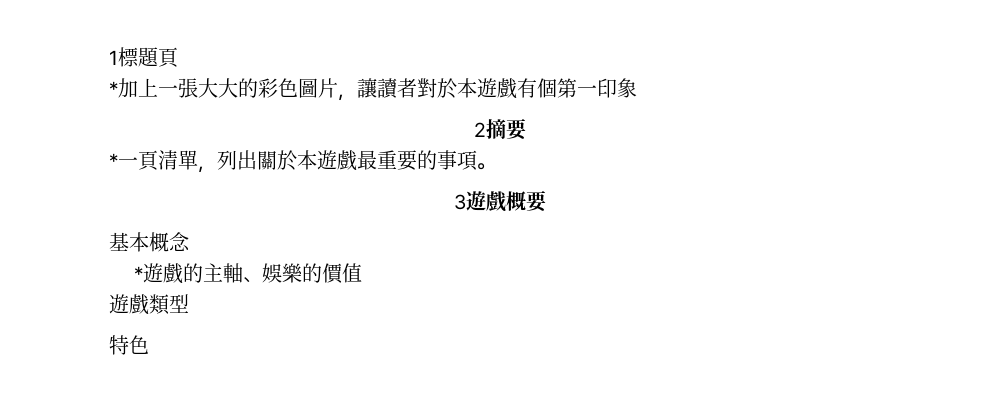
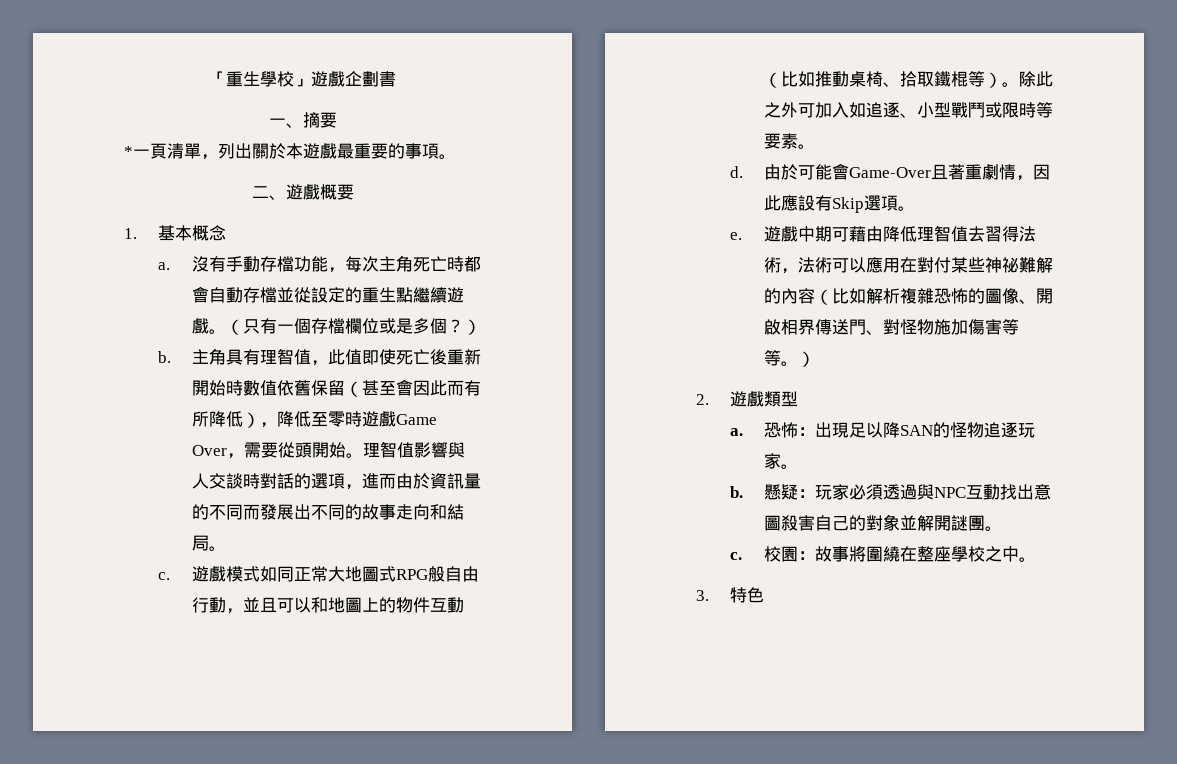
[109,47,179,68] [109,78,637,101] [474,122,486,137] 1標題頁 // *加上一張大大的彩色圖片，讓讀者對於本遊戲有個第一印象 // 2 -> [209,71,396,87] [268,118,303,128] 「重生學校」遊戲企劃書 // 一、
[454,194,466,210] 3 -> [251,186,286,200] 二、
(547, 201) none -> [124,228,137,239] 1.
[133,263,362,284] [109,294,189,315] *遊戲的主軸、娛樂的價值 // 遊戲類型 // -> [157,255,481,273] [191,286,464,303] [191,318,481,335] [157,348,481,366] [191,379,481,397] [191,411,437,428] [191,441,465,459] [191,473,481,490] [191,504,464,520] [191,535,226,551] [157,566,479,582] [191,597,464,614] [763,71,1053,88] [763,102,1053,118] [763,133,815,149] [729,163,1050,181] [763,195,915,213] [729,225,1036,242] [763,257,1053,274] [763,288,1053,305] [763,319,1019,335] [763,350,815,367] [696,391,798,407] [729,422,1035,438] [763,453,798,469] [729,484,1051,500] [763,514,1002,531] [729,546,1036,562] [696,590,709,601] a.沒有手動存檔功能，每次主角死亡時都會自動存檔並從設定的重生點繼續遊戲。（只有一個存檔欄位或是多個？） // b.主角具有理智值，此值即使死亡後重新開始時數值依舊保留（甚至會因此而有所降低），降低至零時遊戲Game Over，需要從頭開始。理智值影響與人交談時對話的選項，進而由於資訊量的不同而發展出不同的故事走向和結局。 // c.遊戲模式如同正常大地圖式RPG般自由行動，並且可以和地圖上的物件互動（比如推動桌椅、拾取鐵棍等）。除此之外可加入如追逐、小型戰鬥或限時等要素。 // d.由於可能會Game-Over且著重劇情，因此應設有Skip選項。 // e.遊戲中期可藉由降低理智值去習得法術，法術可以應用在對付某些神祕難解的內容（比如解析複雜恐怖的圖像、開啟相界傳送門、對怪物施加傷害等等。） // 2.遊戲類型 // a.恐怖：出現足以降SAN的怪物追逐玩家。 // b.懸疑：玩家必須透過與NPC互動找出意圖殺害自己的對象並解開謎團。 // c.校園：故事將圍繞在整座學校之中。 // 3.

